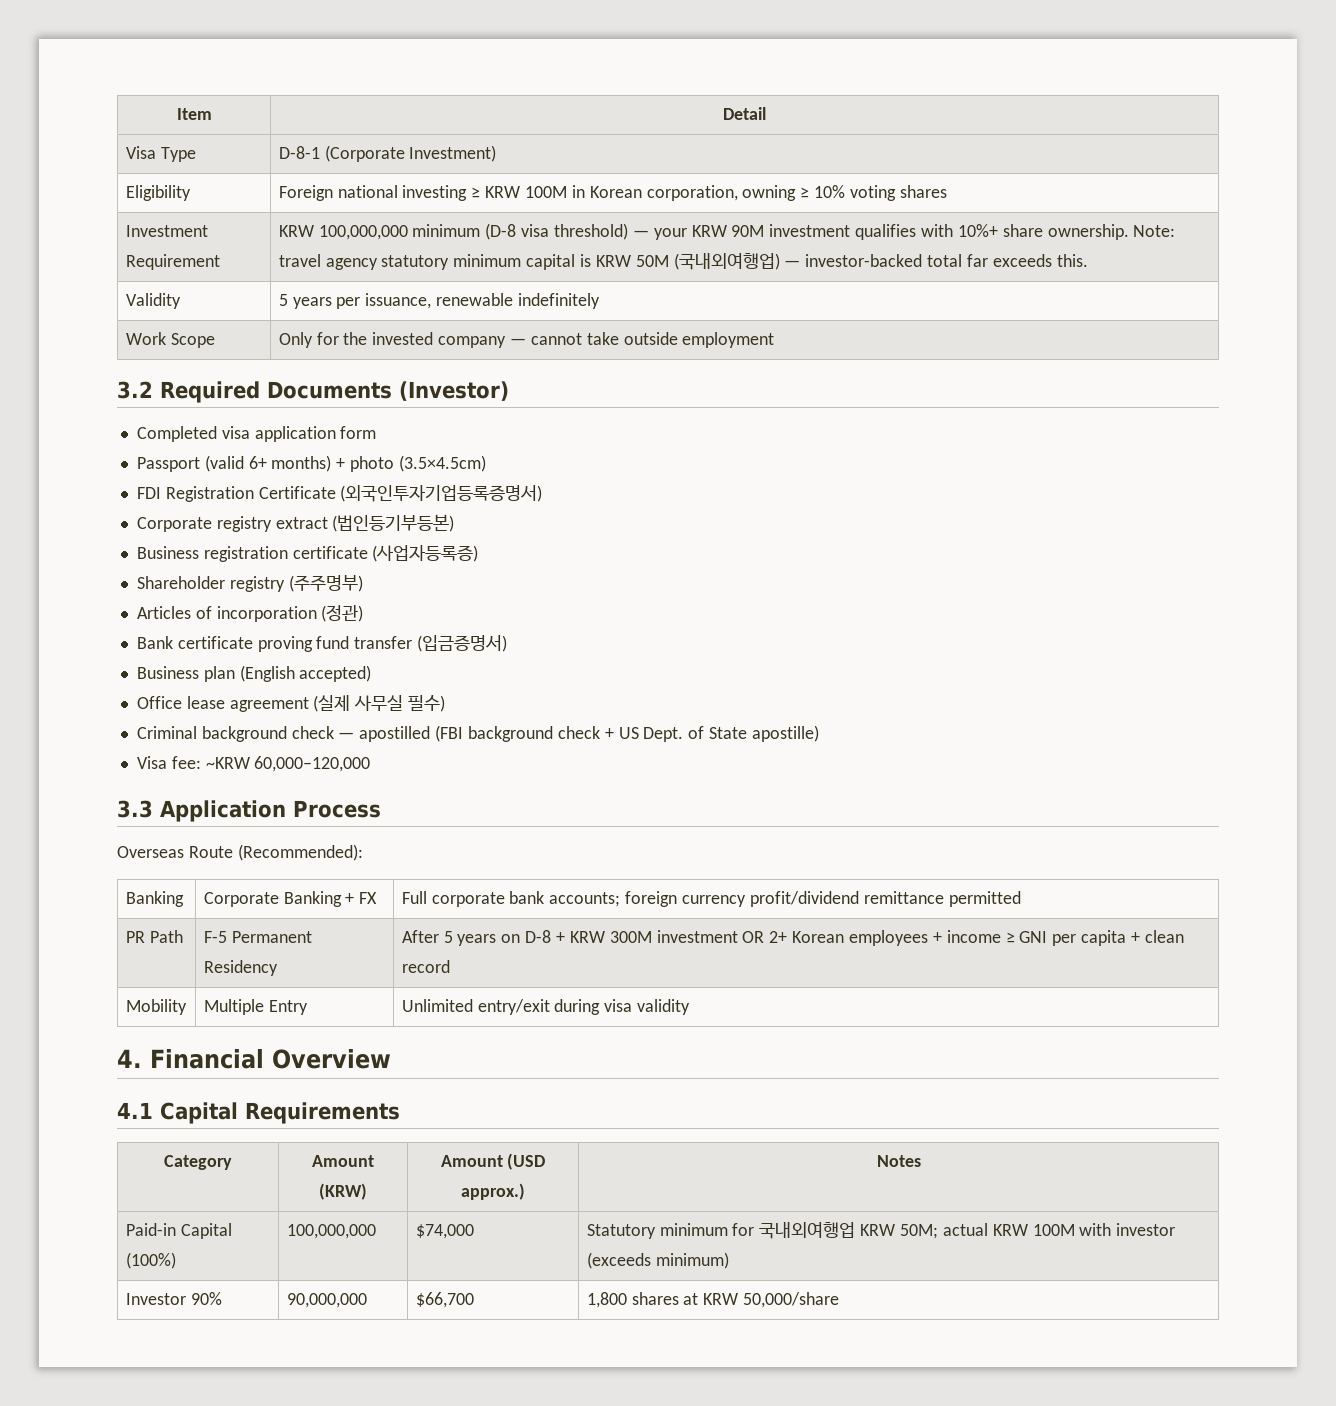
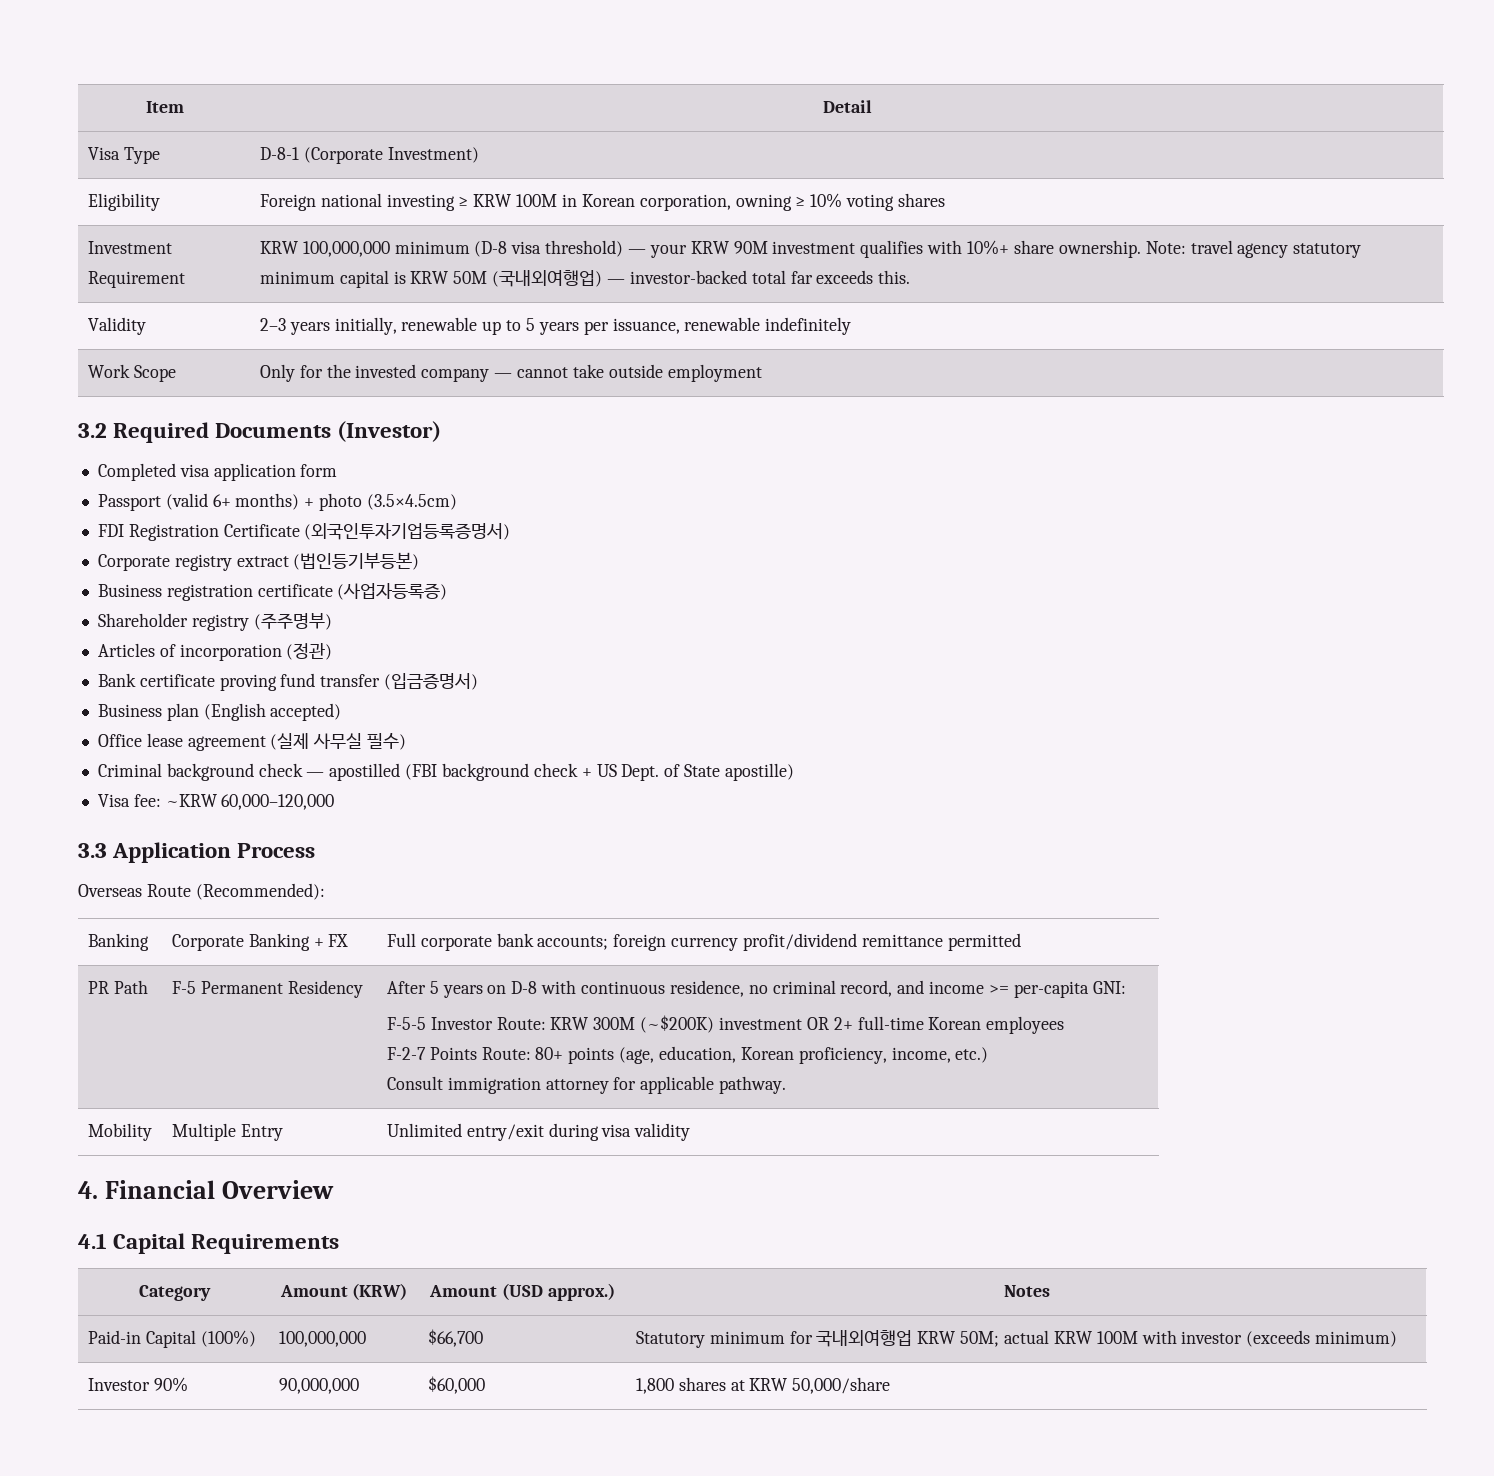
(181, 301) none -> [259,317,522,335] 2–3 years initially, renewable up to
[556,932,566,943] + -> [541,980,1126,998] [386,1017,546,1030] with continuous residence, no criminal record, and income >= per-capita GNI: // F-5-5 Investor Route:
(652, 937) none -> [640,1015,715,1033] (~$200K)
(788, 937) none -> [857,1016,924,1030] full-time
[932,930,1184,946] [401,960,450,973] + income ≥ GNI per capita + clean record -> [386,1046,989,1064] [386,1076,787,1094] // F-2-7 Points Route: 80+ points (age, education, Korean proficiency, income, etc.) // Consult immigration attorney for applicable pathway.
[415,1224,474,1239] $74,000 -> [427,1329,483,1347] $66,700
[415,1292,474,1308] $66,700 -> [427,1376,485,1394] $60,000

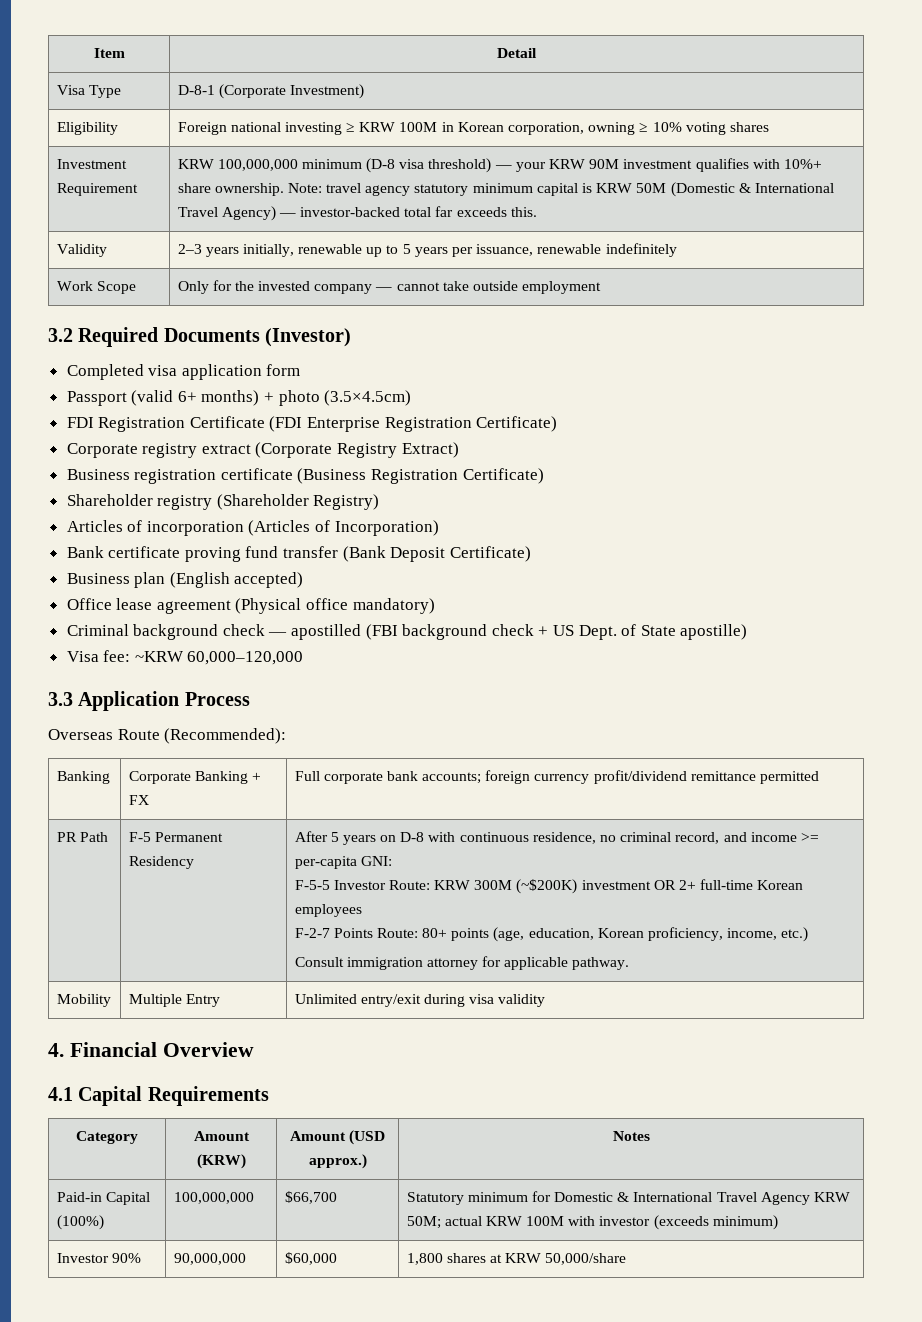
[492,270,603,287] (국내외여행업) -> [670,182,834,197] [177,206,276,221] (Domestic & International Travel Agency)
[304,523,511,540] (외국인투자기업등록증명서) -> [269,416,558,432] (FDI Enterprise Registration Certificate)
[293,552,420,570] (법인등기부등본) -> [255,442,459,458] (Corporate Registry Extract)
[337,583,448,600] (사업자등록증) -> [297,468,544,484] (Business Registration Certificate)
[253,613,332,630] (주주명부) -> [216,494,380,510] (Shareholder Registry)
[286,643,333,660] (정관) -> [248,520,439,536] (Articles of Incorporation)
[384,673,479,690] (입금증명서) -> [342,546,531,562] (Bank Deposit Certificate)
[270,733,407,750] (실제 사무실 필수) -> [235,598,435,614] (Physical office mandatory)
[816,1330,913,1347] 국내외여행업 -> [554,1192,810,1205] Domestic & International Travel Agency

